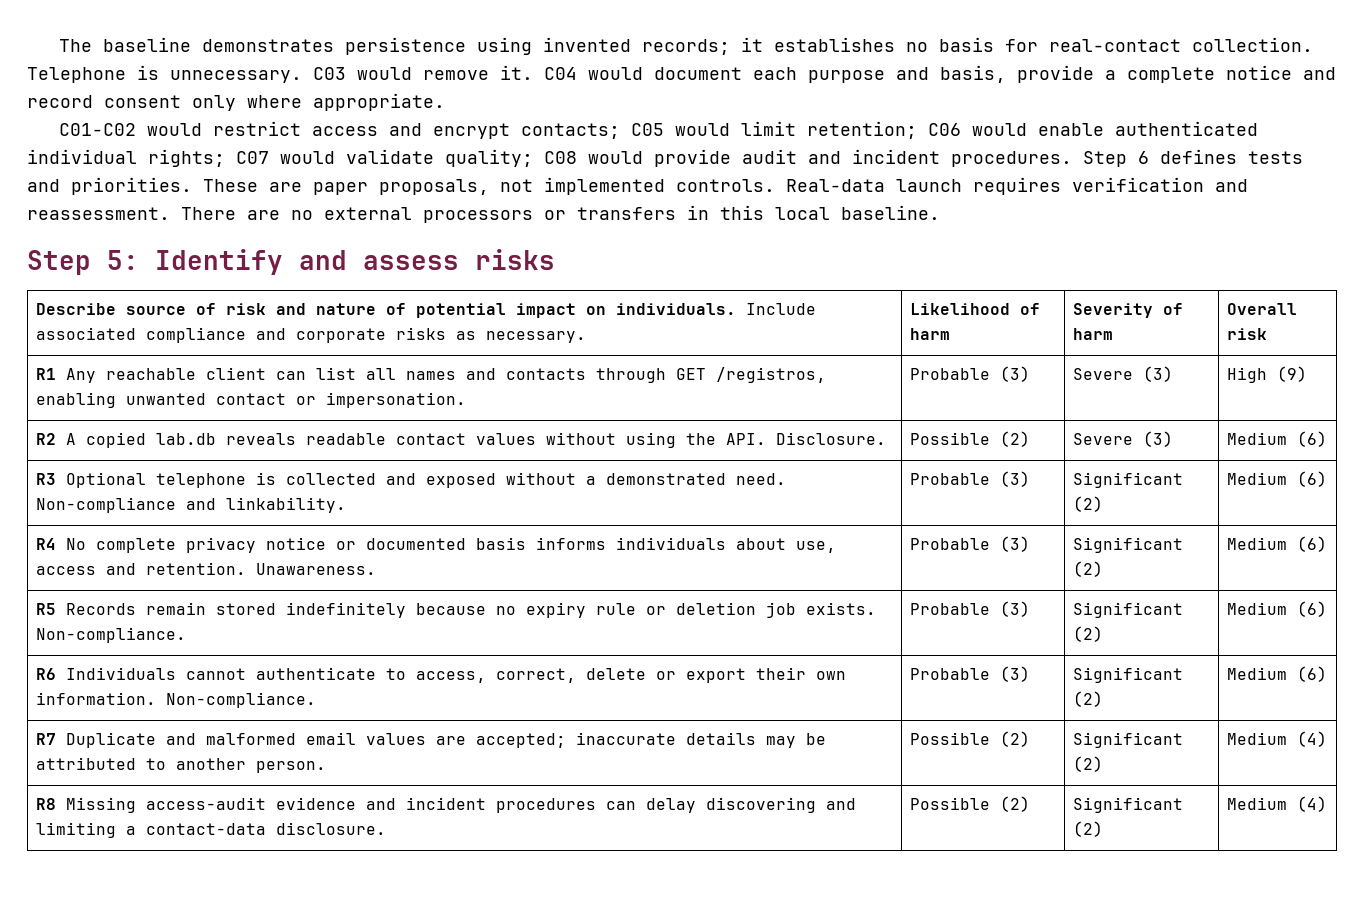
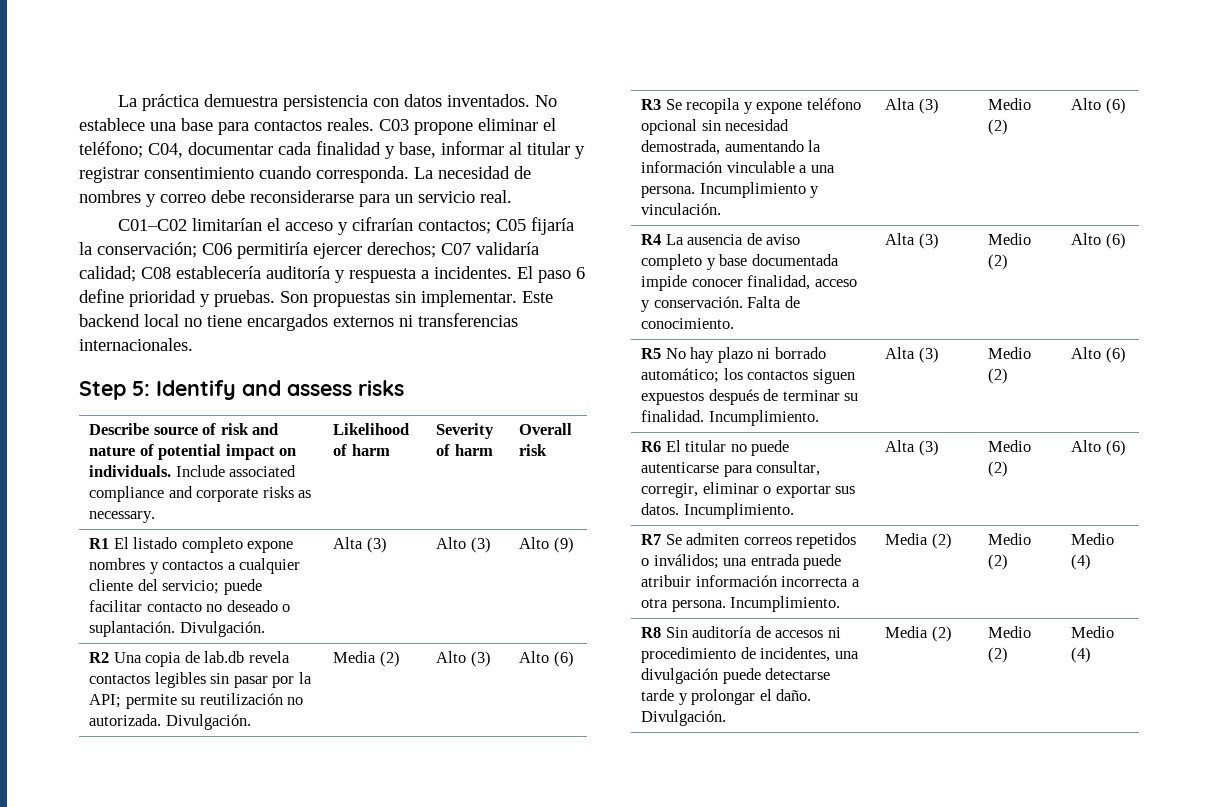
[58,37,1313,55] [27,65,1336,83] [27,93,445,111] [58,121,1258,139] [27,149,1303,167] [27,177,1248,195] [27,205,940,223] The baseline demonstrates persistence using invented records; it establishes no basis for real-contact collection. Telephone is unnecessary. C03 would remove it. C04 would document each purpose and basis, provide a complete notice and record consent only where appropriate. // C01-C02 would restrict access and encrypt contacts; C05 would limit retention; C06 would enable authenticated individual rights; C07 would validate quality; C08 would provide audit and incident procedures. Step 6 defines tests and priorities. These are paper proposals, not implemented controls. Real-data launch requires verification and reassessment. There are no external processors or transfers in this local baseline. -> [117,94,557,111] [79,118,556,135] [79,141,585,159] [79,166,531,183] [79,190,512,207] [117,217,574,235] [79,242,539,259] [79,266,585,283] [79,289,553,307] [79,313,518,331] [79,338,193,351] La práctica demuestra persistencia con datos inventados. No establece una base para contactos reales. C03 propone eliminar el teléfono; C04, documentar cada finalidad y base, informar al titular y registrar consentimiento cuando corresponda. La necesidad de nombres y correo debe reconsiderarse para un servicio real. // C01–C02 limitarían el acceso y cifrarían contactos; C05 fijaría la conservación; C06 permitiría ejercer derechos; C07 validaría calidad; C08 establecería auditoría y respuesta a incidentes. El paso 6 define prioridad y pruebas. Son propuestas sin implementar. Este backend local no tiene encargados externos ni transferencias internacionales.
[65,367,826,383] [35,392,466,408] [909,366,1030,382] [1072,366,1173,382] [1226,367,1267,383] Any reachable client can list all names and contacts through GET /registros, enabling unwanted contact or impersonation. | Probable (3) | Severe (3) | High -> [113,537,294,553] [89,558,301,574] [89,579,262,595] [89,600,291,612] [89,621,265,637] [333,537,387,553] [436,537,491,553] [519,537,550,549] El listado completo expone nombres y contactos a cualquier cliente del servicio; puede facilitar contacto no deseado o suplantación. Divulgación. | Alta (3) | Alto (3) | Alto
[65,432,886,448] [909,431,1030,447] [1072,431,1173,447] [1226,432,1287,445] A copied lab.db reveals readable contact values without using the API. Disclosure. | Possible (2) | Severe (3) | Medium -> [113,651,290,667] [89,672,312,688] [89,693,304,709] [89,714,251,730] [333,651,400,667] [436,651,491,667] [519,651,550,663] Una copia de lab.db revela contactos legibles sin pasar por la API; permite su reutilización no autorizada. Divulgación. | Media (2) | Alto (3) | Alto
[65,472,786,488] [35,497,346,513] [909,471,1030,487] [1072,472,1183,488] [1072,496,1103,512] [1226,472,1287,485] Optional telephone is collected and exposed without a demonstrated need. Non-compliance and linkability. | Probable (3) | Significant (2) | Medium -> [665,98,861,114] [641,119,790,135] [641,140,822,155] [641,161,835,173] [641,182,820,198] [641,203,722,215] [885,98,939,114] [988,98,1032,110] [988,119,1009,135] [1071,98,1102,110] Se recopila y expone teléfono opcional sin necesidad demostrada, aumentando la información vinculable a una persona. Incumplimiento y vinculación. | Alta (3) | Medio (2) | Alto
[65,537,836,553] [35,562,376,575] [909,536,1030,552] [1072,537,1183,553] [1072,561,1103,577] [1226,537,1287,550] No complete privacy notice or documented basis informs individuals about use, access and retention. Unawareness. | Probable (3) | Significant (2) | Medium -> [665,233,801,245] [641,254,839,270] [641,275,857,291] [641,296,800,312] [641,318,735,329] [885,233,939,249] [988,233,1032,245] [988,254,1009,270] [1071,233,1102,245] La ausencia de aviso completo y base documentada impide conocer finalidad, acceso y conservación. Falta de conocimiento. | Alta (3) | Medio (2) | Alto
[65,602,876,618] [35,627,186,643] [909,601,1030,617] [1072,602,1183,618] [1072,626,1103,642] [1226,602,1287,615] Records remain stored indefinitely because no expiry rule or deletion job exists. Non-compliance. | Probable (3) | Significant (2) | Medium -> [665,347,826,363] [641,368,855,384] [641,389,859,405] [641,410,819,426] [885,347,939,363] [988,347,1032,359] [988,368,1009,384] [1071,347,1102,359] No hay plazo ni borrado automático; los contactos siguen expuestos después de terminar su finalidad. Incumplimiento. | Alta (3) | Medio (2) | Alto
[65,667,846,683] [35,692,316,708] [909,666,1030,682] [1072,667,1183,683] [1072,691,1103,707] [1226,667,1287,680] Individuals cannot authenticate to access, correct, delete or export their own information. Non-compliance. | Probable (3) | Significant (2) | Medium -> [665,440,790,456] [641,461,821,477] [641,482,856,498] [641,503,794,519] [885,440,939,456] [988,440,1032,452] [988,461,1009,477] [1071,440,1102,452] El titular no puede autenticarse para consultar, corregir, eliminar o exportar sus datos. Incumplimiento. | Alta (3) | Medio (2) | Alto
[65,732,826,748] [35,757,326,773] [909,731,1030,747] [1072,732,1183,748] [1072,756,1103,772] [1226,732,1287,745] Duplicate and malformed email values are accepted; inaccurate details may be attributed to another person. | Possible (2) | Significant (2) | Medium -> [665,533,857,549] [641,554,842,570] [641,575,860,587] [641,596,841,612] [885,533,952,549] [988,533,1032,545] [988,554,1009,570] [1071,533,1115,545] Se admiten correos repetidos o inválidos; una entrada puede atribuir información incorrecta a otra persona. Incumplimiento. | Media (2) | Medio (2) | Medio
[65,797,856,813] [35,822,386,838] [909,796,1030,812] [1072,797,1183,813] [1072,821,1103,837] [1226,797,1287,810] Missing access-audit evidence and incident procedures can delay discovering and limiting a contact-data disclosure. | Possible (2) | Significant (2) | Medium -> [665,626,841,638] [641,647,859,663] [641,668,831,684] [641,689,812,705] [641,710,727,726] [885,626,952,642] [988,626,1032,638] [988,647,1009,663] [1071,626,1115,638] Sin auditoría de accesos ni procedimiento de incidentes, una divulgación puede detectarse tarde y prolongar el daño. Divulgación. | Media (2) | Medio (2) | Medio

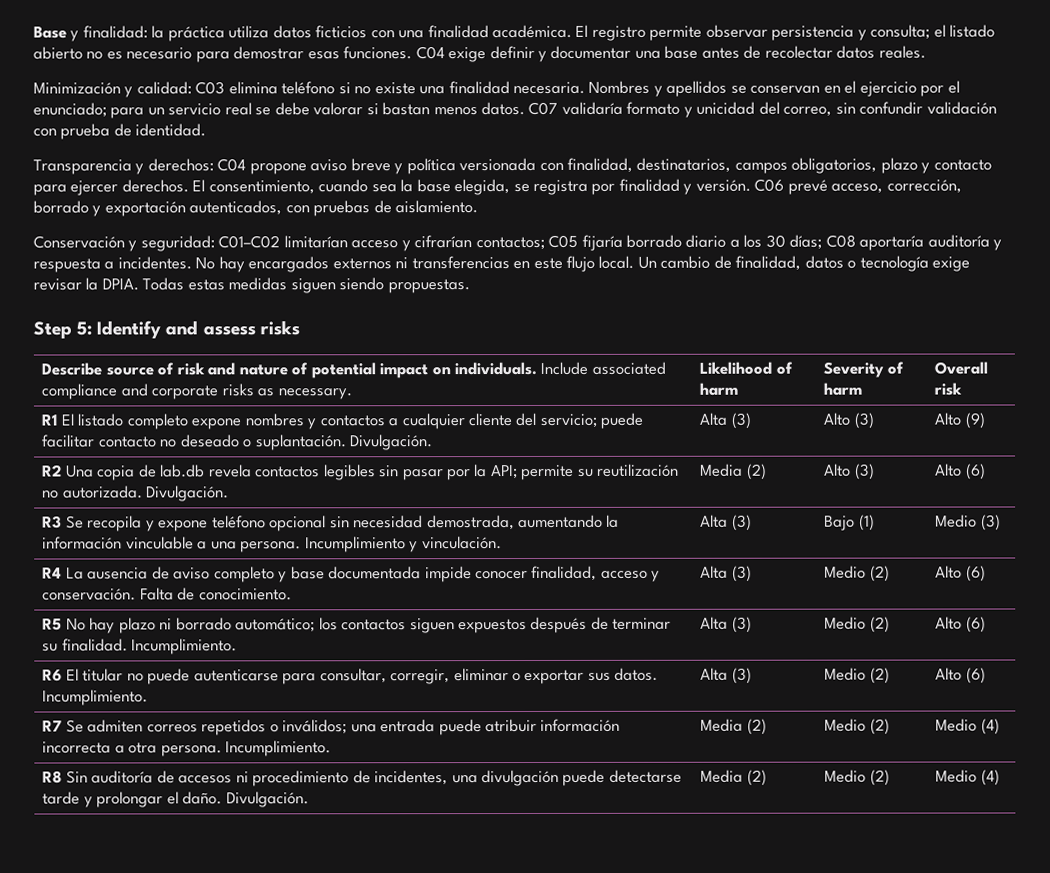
[117,94,557,111] [79,118,556,135] [79,141,585,159] [79,166,531,183] [79,190,512,207] La práctica demuestra persistencia con datos inventados. No establece una base para contactos reales. C03 propone eliminar el teléfono; C04, documentar cada finalidad y base, informar al titular y registrar consentimiento cuando corresponda. La necesidad de nombres y correo debe reconsiderarse para un servicio real. // -> [33,24,996,42] [33,45,926,63] [33,80,960,98] [33,101,997,119] [33,123,207,140] [33,157,992,175] [33,178,962,196] [33,200,479,217] [33,235,215,252] Base y finalidad: la práctica utiliza datos ficticios con una finalidad académica. El registro permite observar persistencia y consulta; el listado abierto no es necesario para demostrar esas funciones. C04 exige definir y documentar una base antes de recolectar datos reales. // Minimización y calidad: C03 elimina teléfono si no existe una finalidad necesaria. Nombres y apellidos se conservan en el ejercicio por el enunciado; para un servicio real se debe valorar si bastan menos datos. C07 validaría formato y unicidad del correo, sin confundir validación con prueba de identidad. // Transparencia y derechos: C04 propone aviso breve y política versionada con finalidad, destinatarios, campos obligatorios, plazo y contacto para ejercer derechos. El consentimiento, cuando sea la base elegida, se registra por finalidad y versión. C06 prevé acceso, corrección, borrado y exportación autenticados, con pruebas de aislamiento. // Conservación y seguridad:
[266,218,280,231] el -> (348, 242) none
[79,242,539,259] [79,266,261,282] la conservación; C06 permitiría ejercer derechos; C07 validaría calidad; C08 establecería -> [626,234,925,251] borrado diario a los 30 días; C08 aportaría
[517,266,585,283] [79,289,553,307] [79,313,518,331] [79,338,193,351] El paso 6 define prioridad y pruebas. Son propuestas sin implementar. Este backend local no tiene encargados externos ni transferencias internacionales. -> [195,255,971,273] [33,277,470,294] No hay encargados externos ni transferencias en este flujo local. Un cambio de finalidad, datos o tecnología exige revisar la DPIA. Todas estas medidas siguen siendo propuestas.
[988,98,1032,110] [988,119,1009,135] [1071,98,1126,114] | Medio (2) | Alto (6) -> [824,514,875,531] [935,514,1001,531] | Bajo (1) | Medio (3)

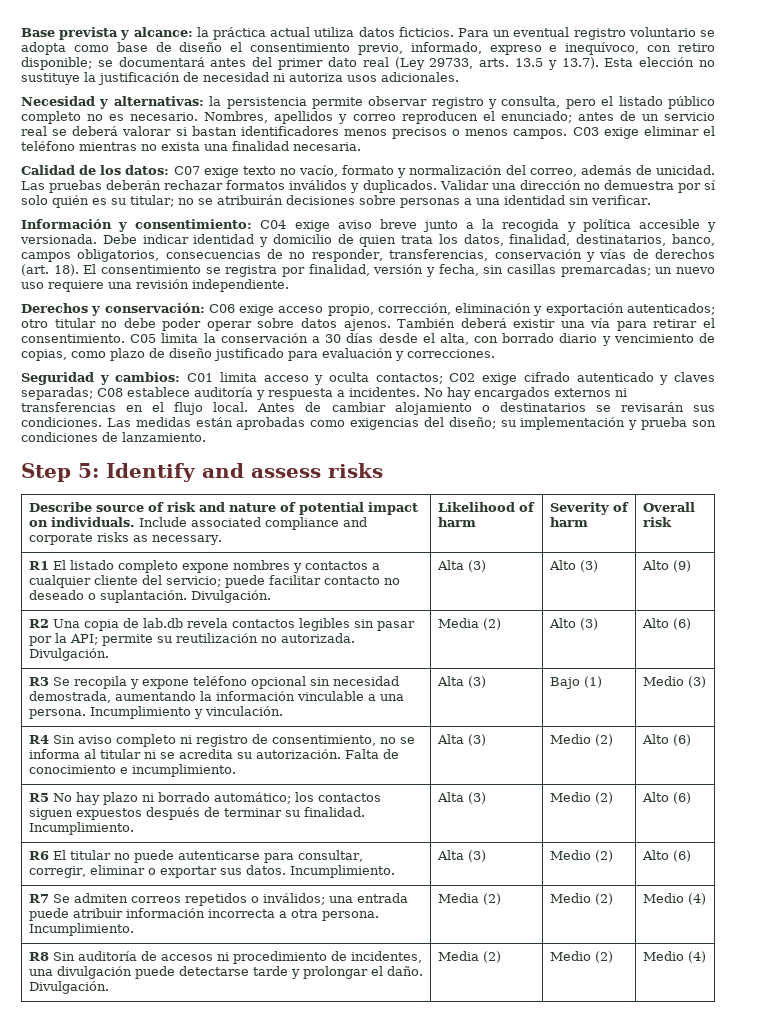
[70,25,148,42] y finalidad: -> [59,27,193,40] prevista y alcance:
(225, 34) none -> [270,27,311,37] actual
[315,24,996,41] [33,45,926,63] [33,80,960,98] [33,102,145,119] ficticios con una finalidad académica. El registro permite observar persistencia y consulta; el listado abierto no es necesario para demostrar esas funciones. C04 exige definir y documentar una base antes de recolectar datos reales. // Minimización y calidad: C03 elimina teléfono si no existe una finalidad necesaria. Nombres y apellidos se conservan en el ejercicio por el enunciado; para -> [398,27,715,40] [21,42,715,55] [21,57,715,70] [21,72,459,85] [21,96,715,109] [21,111,636,124] ficticios. Para un eventual registro voluntario se adopta como base de diseño el consentimiento previo, informado, expreso e inequívoco, con retiro disponible; se documentará antes del primer dato real (Ley 29733, arts. 13.5 y 13.7). Esta elección no sustituye la justificación de necesidad ni autoriza usos adicionales. // Necesidad y alternativas: la persistencia permite observar registro y consulta, pero el listado público completo no es necesario. Nombres, apellidos y correo reproducen el enunciado; antes de
[274,102,310,116] debe -> [72,126,119,136] deberá
[433,101,623,116] menos datos. C07 validaría -> [240,126,715,139] [21,141,361,151] [21,165,338,178] identificadores menos precisos o menos campos. C03 exige eliminar el teléfono mientras no exista una finalidad necesaria. // Calidad de los datos: C07 exige texto no vacío,
[696,101,756,115] unicidad -> [409,165,503,175] normalización
[835,101,997,115] [33,123,207,140] [33,157,564,175] sin confundir validación con prueba de identidad. // Transparencia y derechos: C04 propone aviso breve y política versionada con -> [580,165,715,175] [21,180,716,193] [21,195,651,208] [21,219,716,232] [20,234,504,247] además de unicidad. Las pruebas deberán rechazar formatos inválidos y duplicados. Validar una dirección no demuestra por sí solo quién es su titular; no se atribuirán decisiones sobre personas a una identidad sin verificar. // Información y consentimiento: C04 exige aviso breve junto a la recogida y política accesible y versionada. Debe indicar identidad y domicilio de quien trata los datos,
(732, 165) none -> [672,234,715,246] banco,
[880,157,992,174] [33,178,962,196] [33,200,479,217] [33,234,925,252] plazo y contacto para ejercer derechos. El consentimiento, cuando sea la base elegida, se registra por finalidad y versión. C06 prevé acceso, corrección, borrado y exportación autenticados, con pruebas de aislamiento. // Conservación y seguridad: C01–C02 limitarían acceso y cifrarían contactos; C05 fijaría borrado diario a los 30 días; C08 aportaría -> [165,249,716,262] [21,264,715,277] [21,279,289,292] [21,303,715,316] [21,318,715,331] [21,333,715,346] [21,348,495,361] [21,372,715,385] [21,387,190,400] consecuencias de no responder, transferencias, conservación y vías de derechos (art. 18). El consentimiento se registra por finalidad, versión y fecha, sin casillas premarcadas; un nuevo uso requiere una revisión independiente. // Derechos y conservación: C06 exige acceso propio, corrección, eliminación y exportación autenticados; otro titular no debe poder operar sobre datos ajenos. También deberá existir una vía para retirar el consentimiento. C05 limita la conservación a 30 días desde el alta, con borrado diario y vencimiento de copias, como plazo de diseño justificado para evaluación y correcciones. // Seguridad y cambios: C01 limita acceso y oculta contactos; C02 exige cifrado autenticado y claves separadas; C08 establece
[533,257,563,269] este -> [152,402,165,412] el
[637,255,971,272] [33,277,470,294] Un cambio de finalidad, datos o tecnología exige revisar la DPIA. Todas estas medidas siguen siendo propuestas. -> [257,402,716,415] [21,417,716,430] [21,432,206,442] Antes de cambiar alojamiento o destinatarios se revisarán sus condiciones. Las medidas están aprobadas como exigencias del diseño; su implementación y prueba son condiciones de lanzamiento.
[65,565,661,583] [42,587,292,601] La ausencia de aviso completo y base documentada impide conocer finalidad, acceso y conservación. Falta de conocimiento. -> [52,734,415,747] [28,749,399,759] [28,764,236,777] Sin aviso completo ni registro de consentimiento, no se informa al titular ni se acredita su autorización. Falta de conocimiento e incumplimiento.

